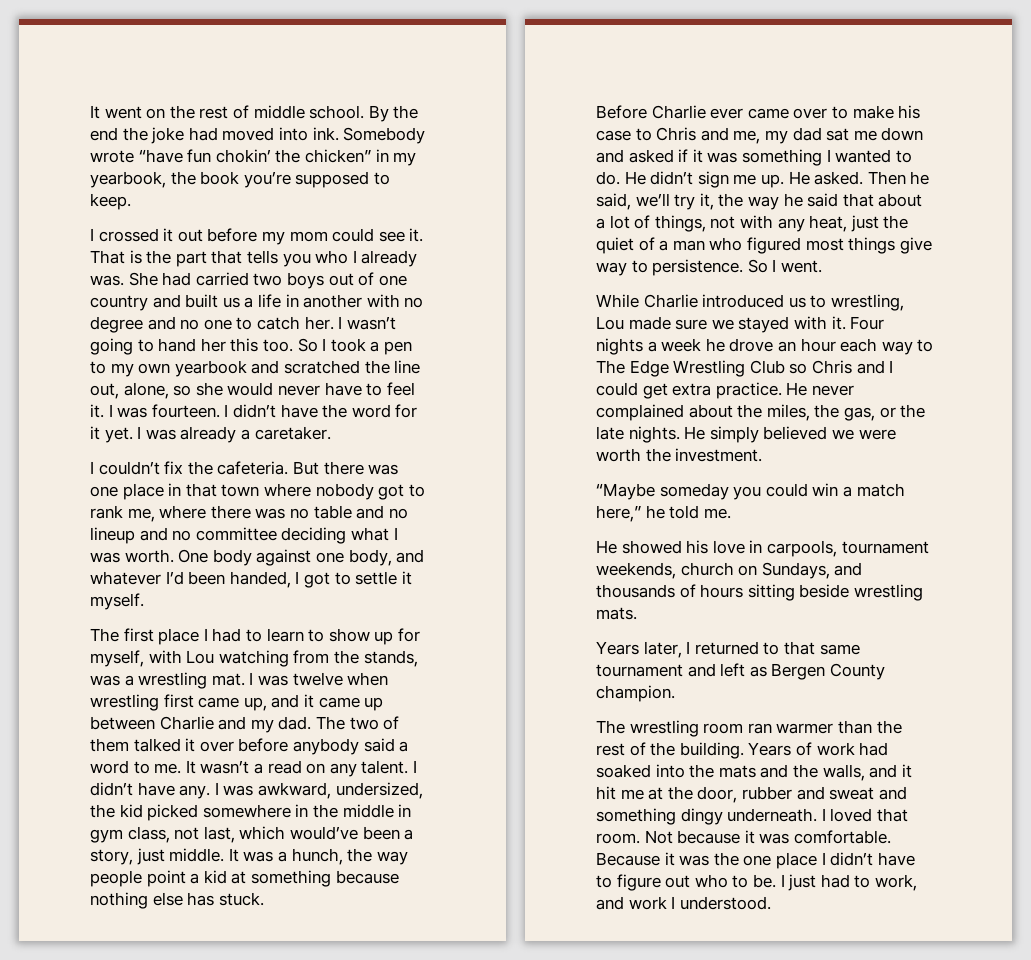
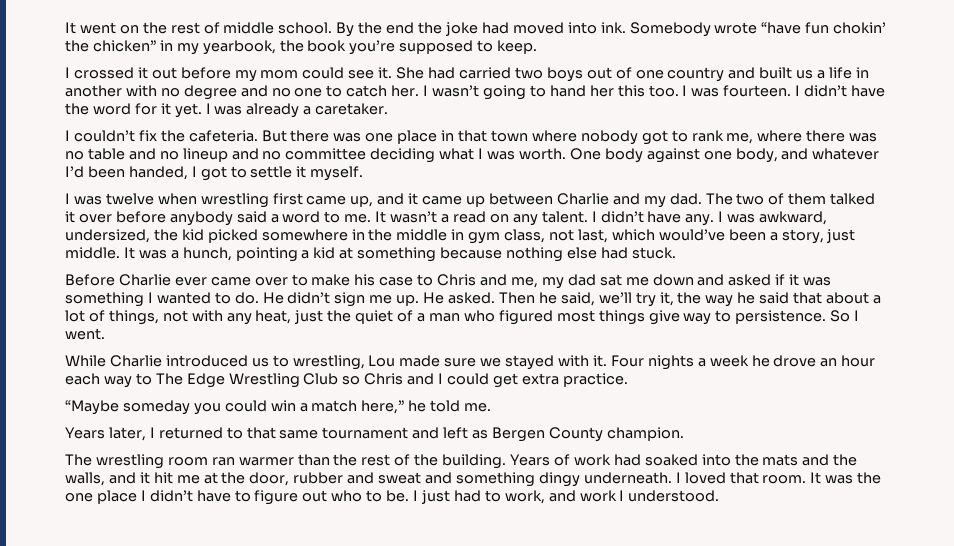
[90,250,418,267] [90,275,124,286] That is the part that tells you who I already was. -> (393, 73) none
[297,338,412,355] [90,360,421,377] [90,382,415,399] [90,404,104,418] So I took a pen to my own yearbook and scratched the line out, alone, so she would never have to feel it. -> (679, 91) none
[90,628,420,645] [90,650,418,667] [90,672,245,689] The first place I had to learn to show up for myself, with Lou watching from the stands, was a wrestling mat. -> (364, 173) none
[347,848,408,865] [90,870,186,887] the way people point -> [235,247,298,262] pointing
[187,892,215,906] has -> [600,247,628,259] had
[786,382,854,396] [596,404,926,421] [596,426,896,443] [596,448,763,462] He never complained about the miles, the gas, or the late nights. He simply believed we were worth the investment. -> (628, 380) none
[596,540,929,557] [596,562,863,579] [596,584,923,601] [596,607,637,620] // He showed his love in carpools, tournament weekends, church on Sundays, and thousands of hours sitting beside wrestling mats. -> (492, 407) none
[644,830,891,844] [596,852,675,866] Not because it was comfortable. Because it -> [810,472,822,484] It

